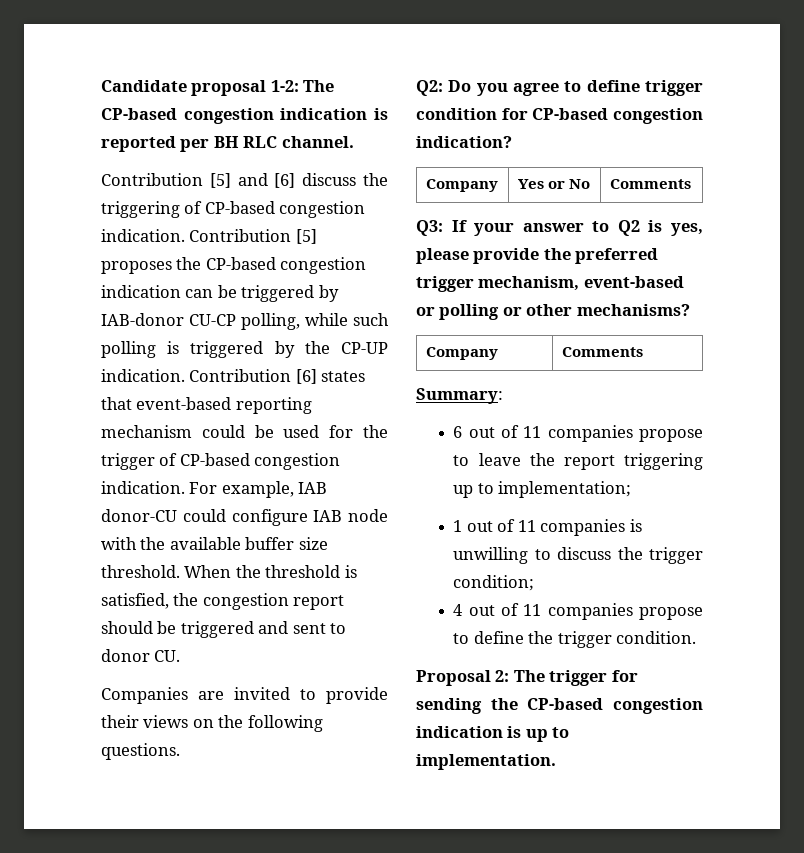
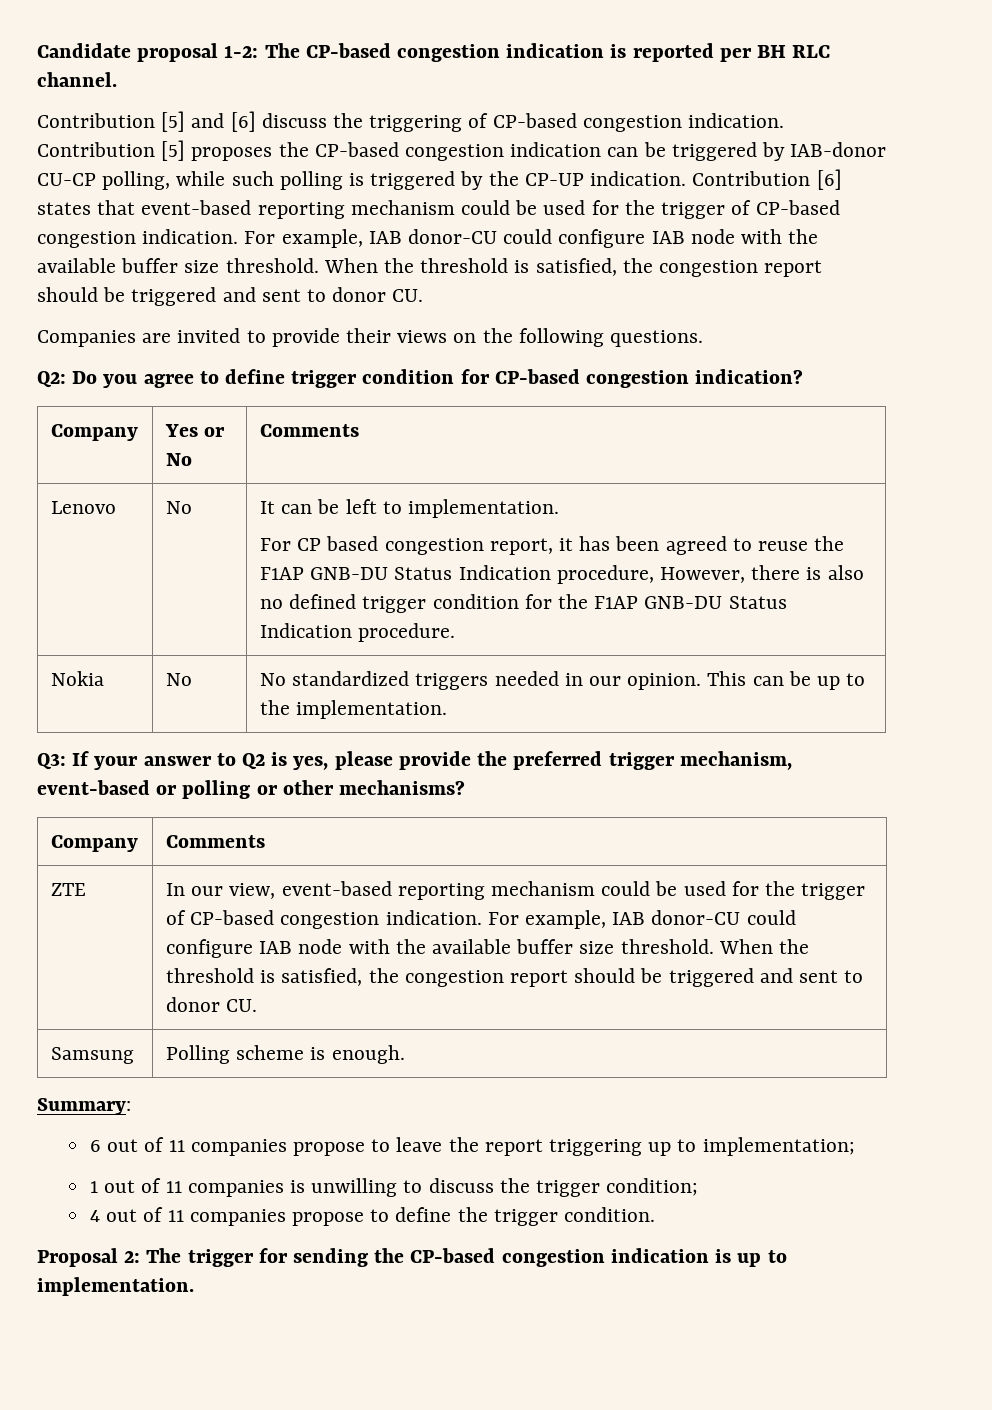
(691, 184) none -> [50,501,116,514] [165,501,192,514] [259,499,559,518] [259,536,845,555] [259,565,864,584] [259,594,787,613] [259,623,456,642] [50,671,104,686] [165,673,192,686] [259,671,866,690] [259,700,448,719] // Lenovo | No | It can be left to implementation. // For CP based congestion report, it has been agreed to reuse the F1AP GNB-DU Status Indication procedure, However, there is also no defined trigger condition for the F1AP GNB-DU Status Indication procedure. // Nokia | No | No standardized triggers needed in our opinion. This can be up to the implementation.
(643, 352) none -> [50,883,86,896] [165,881,866,900] [165,910,796,929] [165,939,810,958] [165,968,864,987] [165,997,258,1012] [50,1047,134,1064] [165,1045,405,1064] // ZTE | In our view, event-based reporting mechanism could be used for the trigger of CP-based congestion indication. For example, IAB donor-CU could configure IAB node with the available buffer size threshold. When the threshold is satisfied, the congestion report should be triggered and sent to donor CU. // Samsung | Polling scheme is enough.

